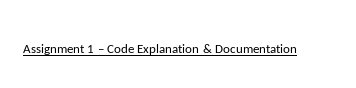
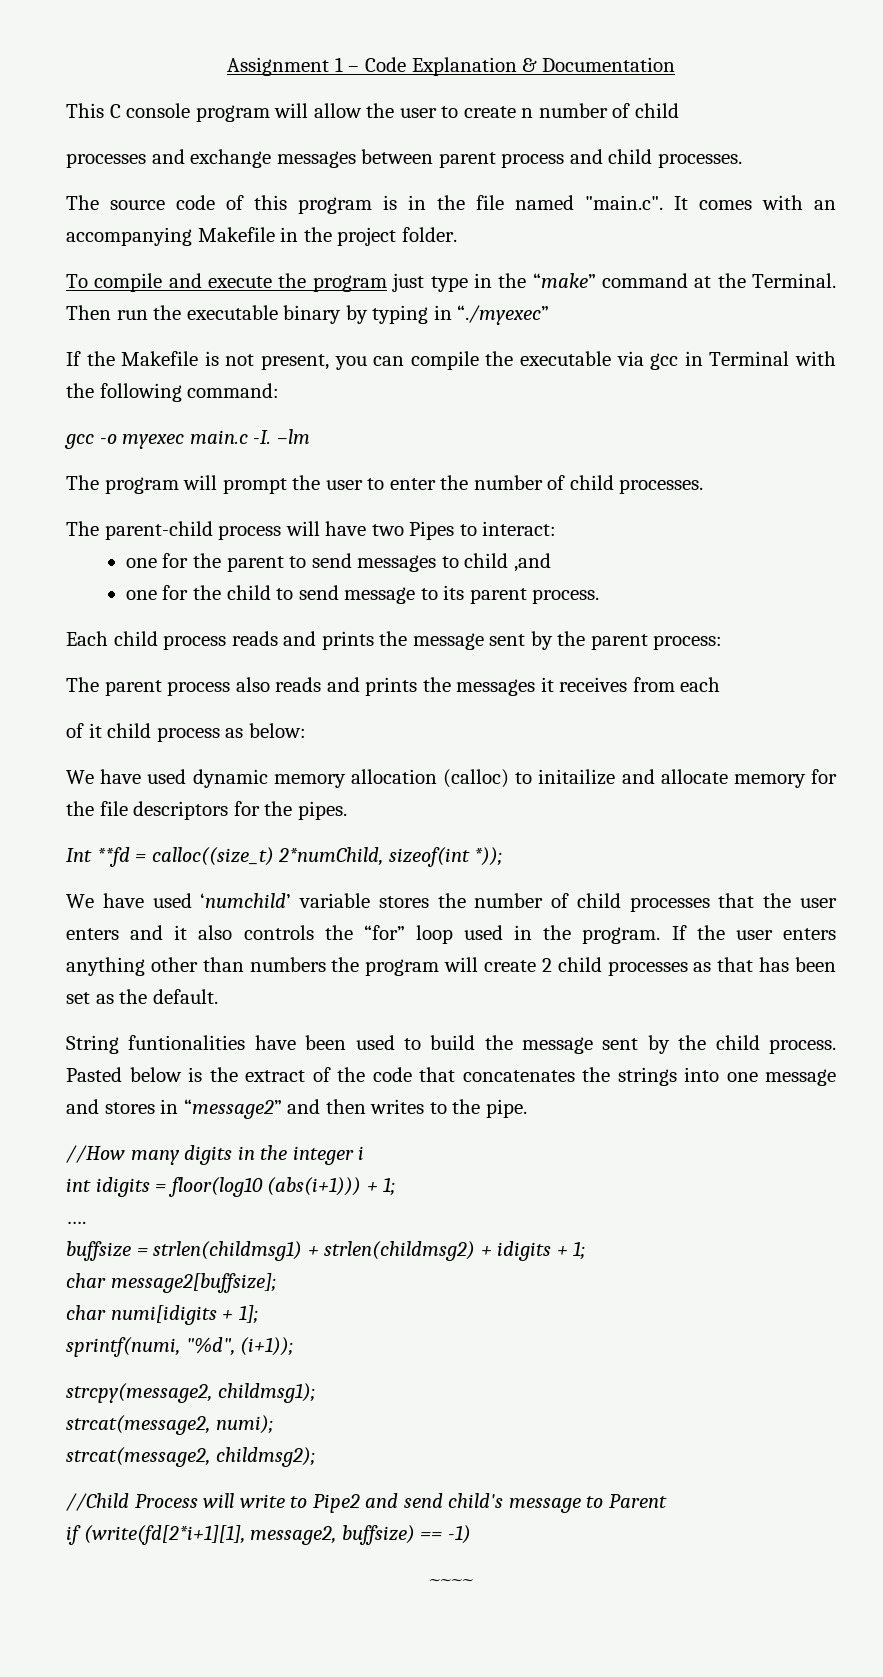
(298, 48) none -> [66,103,679,122] [66,149,742,168] [66,195,836,214] [66,227,457,246] [66,273,836,292] [66,305,550,325] [66,351,837,370] [66,383,280,402] [64,429,310,449] [66,475,704,494] [66,521,557,540] [125,553,551,572] [125,585,600,604] [66,631,723,650] [66,677,721,696] [66,723,306,742] [66,769,837,788] [66,801,347,820] [66,847,503,867] [66,893,838,912] [66,925,836,944] [66,957,836,976] [66,989,218,1004] [66,1035,837,1054] [66,1067,836,1086] [66,1099,527,1119] [66,1145,365,1165] [66,1177,396,1197] [66,1221,86,1224] [66,1241,586,1261] [66,1273,276,1293] [66,1305,258,1325] [66,1337,294,1357] [66,1383,315,1403] [66,1415,273,1435] [66,1447,315,1467] [66,1493,667,1513] [66,1525,471,1545] [429,1579,473,1586] // This C console program will allow the user to create n number of child // processes and exchange messages between parent process and child processes. // The source code of this program is in the file named "main.c". It comes with an accompanying Makefile in the project folder. // To compile and execute the program just type in the “make” command at the Terminal. Then run the executable binary by typing in “./myexec” // If the Makefile is not present, you can compile the executable via gcc in Terminal with the following command: // gcc -o myexec main.c -I. –lm // The program will prompt the user to enter the number of child processes. // The parent-child process will have two Pipes to interact: // one for the parent to send messages to child ,and // one for the child to send message to its parent process. // Each child process reads and prints the message sent by the parent process: // The parent process also reads and prints the messages it receives from each // of it child process as below: // We have used dynamic memory allocation (calloc) to initailize and allocate memory for the file descriptors for the pipes. // Int **fd = calloc((size_t) 2*numChild, sizeof(int *)); // We have used ‘numchild’ variable stores the number of child processes that the user enters and it also controls the “for” loop used in the program. If the user enters anything other than numbers the program will create 2 child processes as that has been set as the default. // String funtionalities have been used to build the message sent by the child process. Pasted below is the extract of the code that concatenates the strings into one message and stores in “message2” and then writes to the pipe. // //How many digits in the integer i // int idigits = floor(log10 (abs(i+1))) + 1; // …. // buffsize = strlen(childmsg1) + strlen(childmsg2) + idigits + 1; // char message2[buffsize]; // char numi[idigits + 1]; // sprintf(numi, "%d", (i+1)); // strcpy(message2, childmsg1); // strcat(message2, numi); // strcat(message2, childmsg2); // //Child Process will write to Pipe2 and send child's message to Parent // if (write(fd[2*i+1][1], message2, buffsize) == -1) // ~~~~

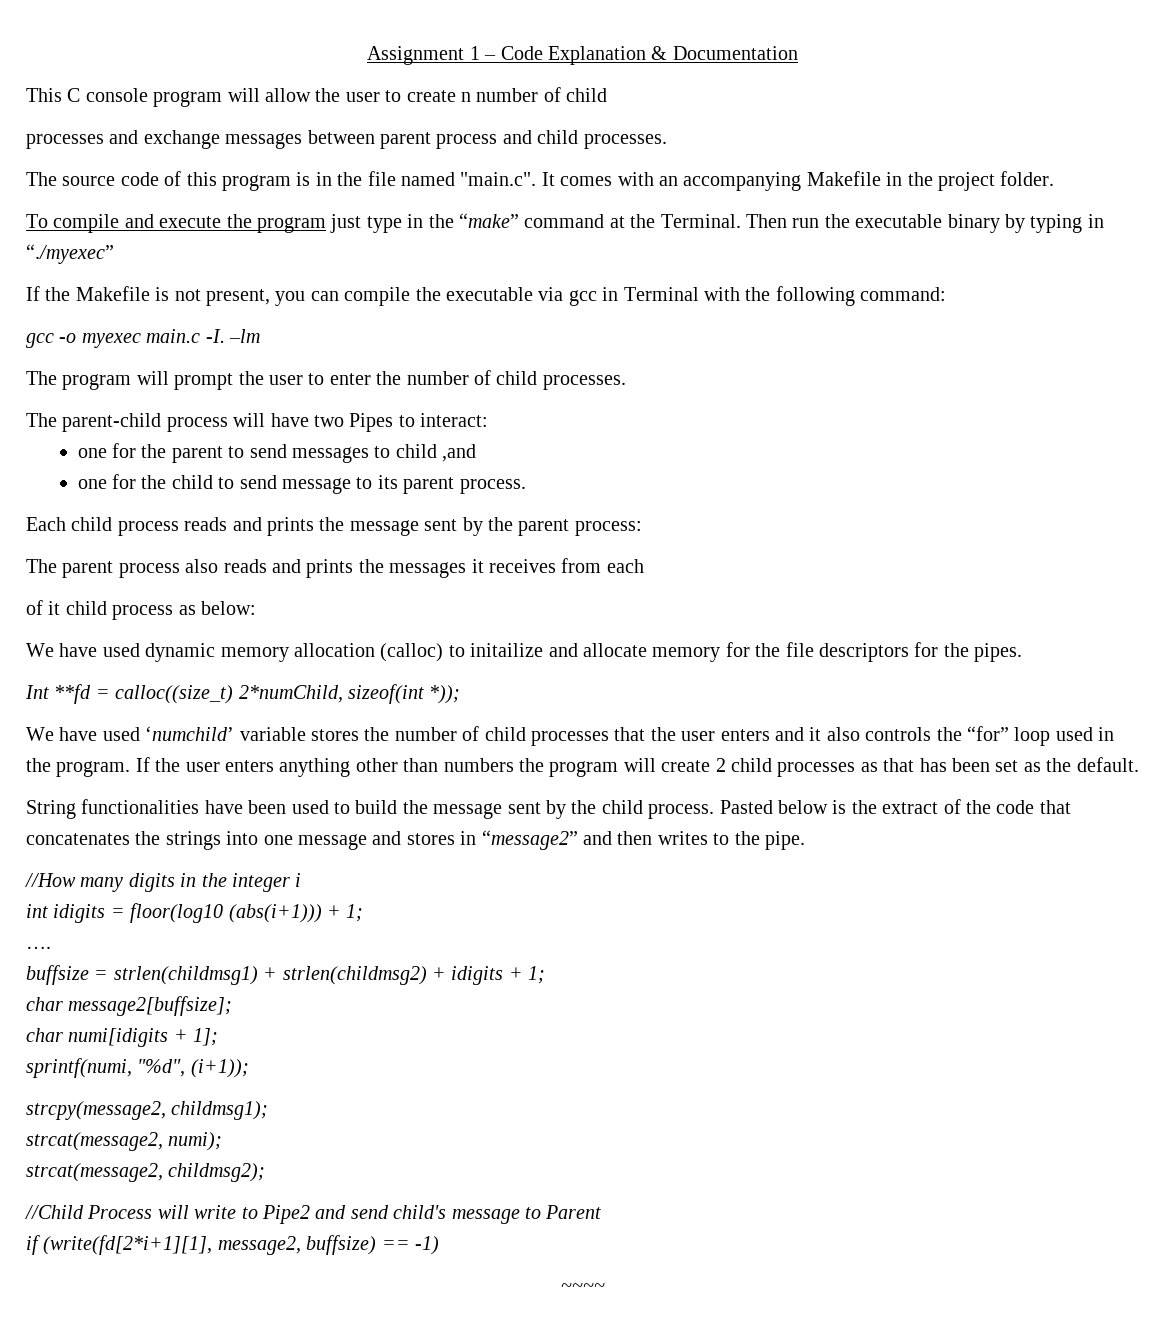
[128,1035,246,1050] funtionalities -> [81,799,200,814] functionalities

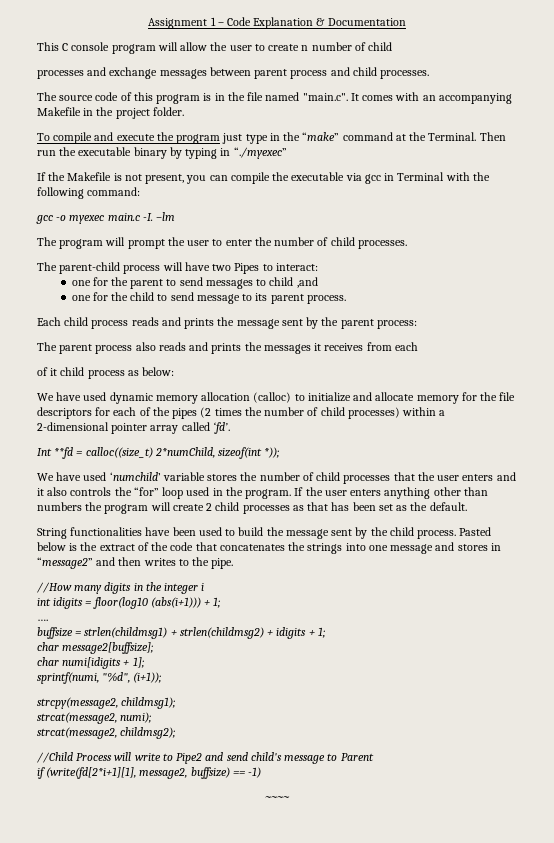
[470,643,544,657] initailize -> [307,392,351,402] initialize
[943,643,1023,662] the pipes. -> [113,407,446,419] [37,422,230,434] each of the pipes (2 times the number of child processes) within a 2-dimensional pointer array called ‘fd’.

